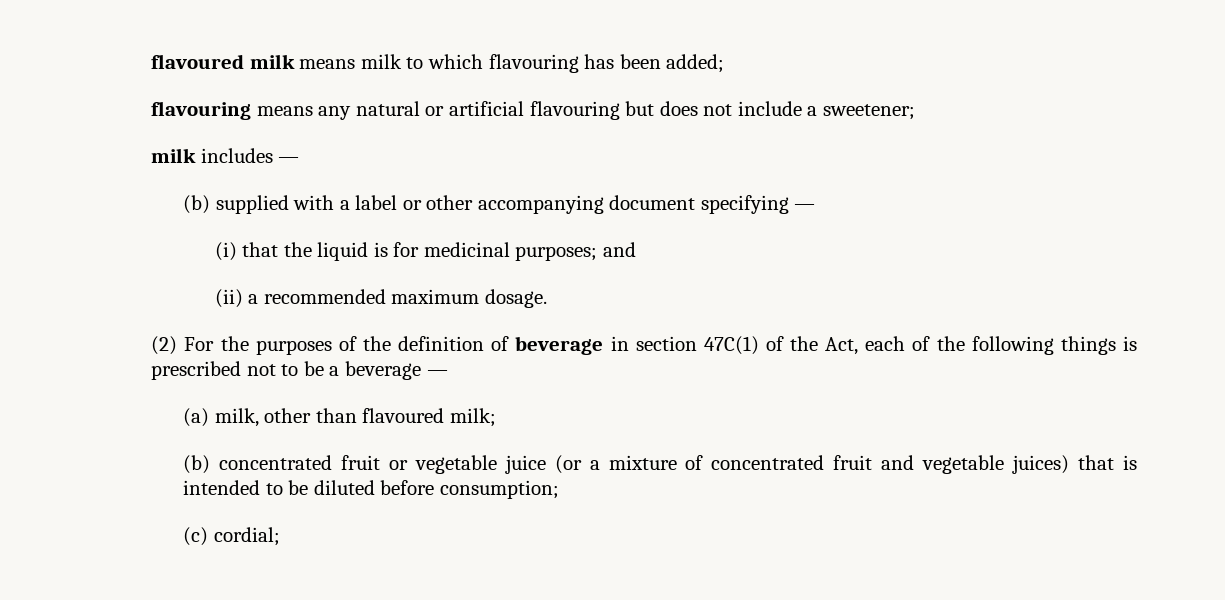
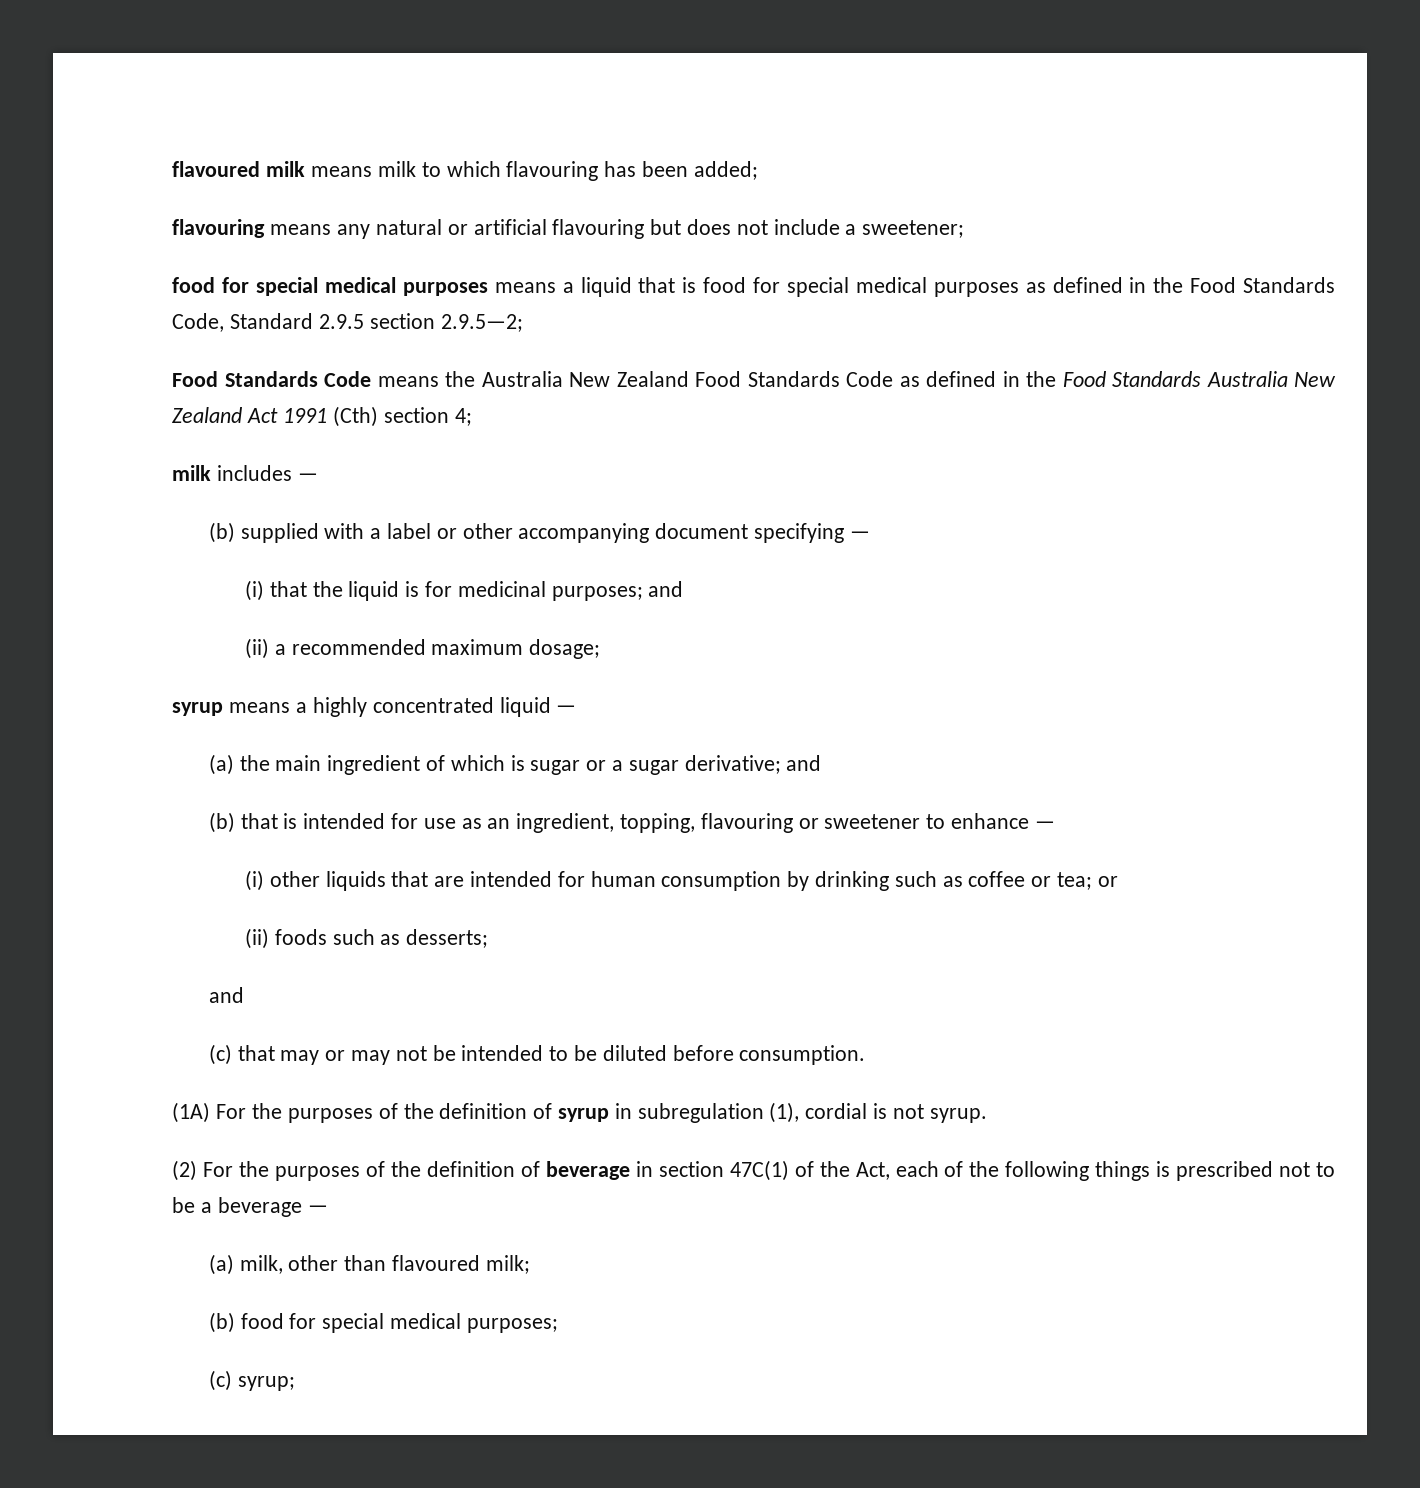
(915, 112) none -> [172,277,1335,297] [172,313,523,332] [172,371,1336,387] [172,406,472,427] // food for special medical purposes means a liquid that is food for special medical purposes as defined in the Food Standards Code, Standard 2.9.5 section 2.9.5—2; // Food Standards Code means the Australia New Zealand Food Standards Code as defined in the Food Standards Australia New Zealand Act 1991 (Cth) section 4;
[484,289,547,308] dosage. -> [529,639,601,659] [172,697,577,717] [208,754,822,775] [208,812,1055,833] [244,870,1118,891] [244,928,489,949] [208,987,244,1003] [208,1044,866,1065] [172,1102,987,1123] dosage; // syrup means a highly concentrated liquid — // (a) the main ingredient of which is sugar or a sugar derivative; and // (b) that is intended for use as an ingredient, topping, flavouring or sweetener to enhance — // (i) other liquids that are intended for human consumption by drinking such as coffee or tea; or // (ii) foods such as desserts; // and // (c) that may or may not be intended to be diluted before consumption. // (1A) For the purposes of the definition of syrup in subregulation (1), cordial is not syrup.
[218,455,1138,474] [183,480,559,499] [183,527,280,546] concentrated fruit or vegetable juice (or a mixture of concentrated fruit and vegetable juices) that is intended to be diluted before consumption; // (c) cordial; -> [240,1313,558,1333] [208,1370,295,1391] food for special medical purposes; // (c) syrup;

